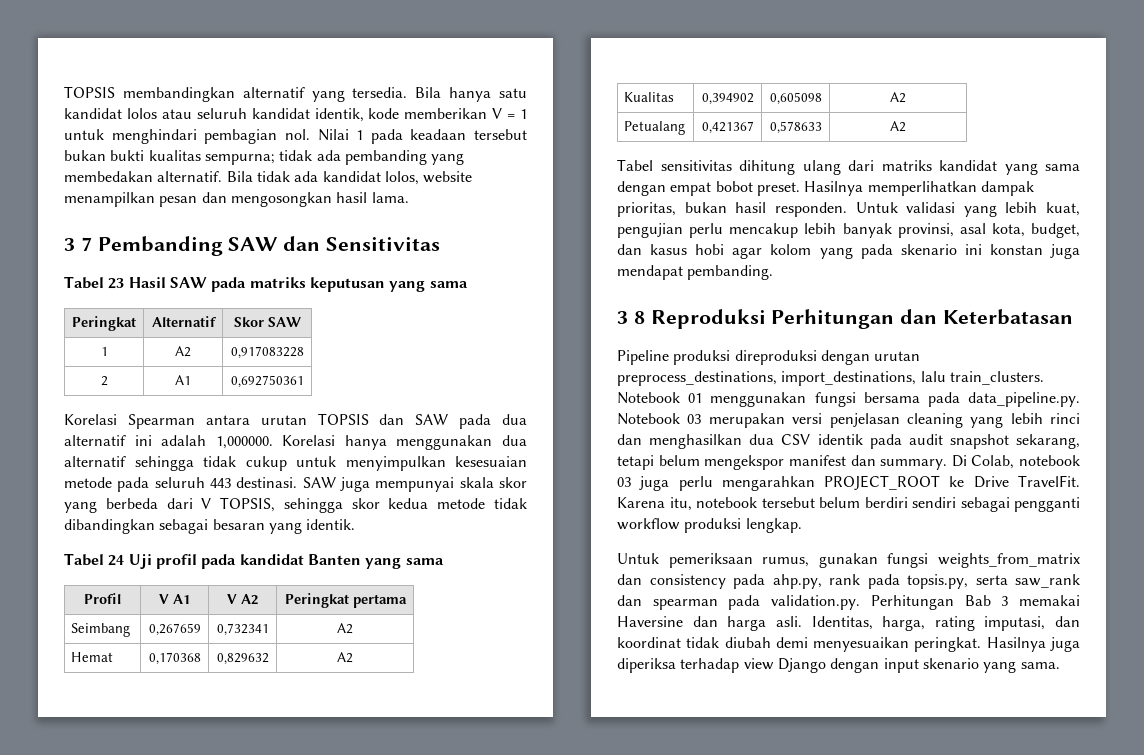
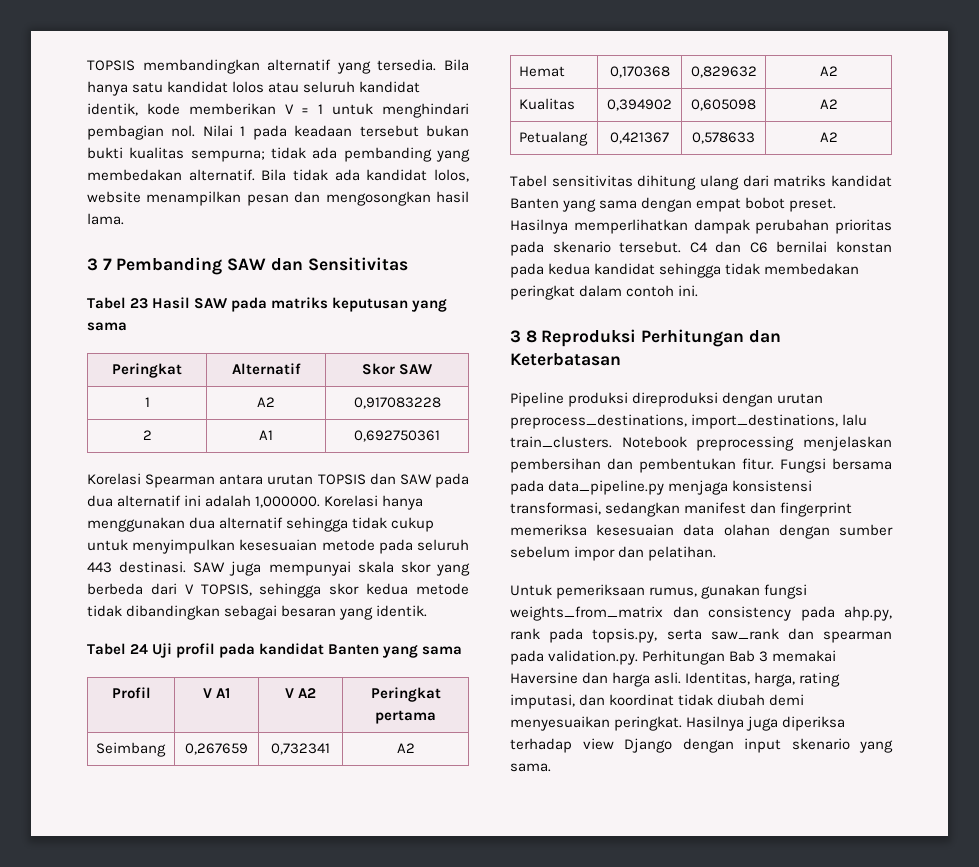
(997, 165) none -> [510,198,559,209] Banten
[617,202,1080,217] [617,223,1080,238] [617,244,1080,259] [617,265,774,280] prioritas, bukan hasil responden. Untuk validasi yang lebih kuat, pengujian perlu mencakup lebih banyak provinsi, asal kota, budget, dan kasus hobi agar kolom yang pada skenario ini konstan juga mendapat pembanding. -> [755,219,892,234] [510,241,892,256] [510,263,860,278] [510,285,699,300] perubahan prioritas pada skenario tersebut. C4 dan C6 bernilai konstan pada kedua kandidat sehingga tidak membedakan peringkat dalam contoh ini.
[688,392,1080,407] [617,413,1080,428] [617,434,1080,449] [617,455,1080,470] [617,475,1080,491] [617,497,1080,512] [617,518,802,533] 01 menggunakan fungsi bersama pada data_pipeline.py. Notebook 03 merupakan versi penjelasan cleaning yang lebih rinci dan menghasilkan dua CSV identik pada audit snapshot sekarang, tetapi belum mengekspor manifest dan summary. Di Colab, notebook 03 juga perlu mengarahkan PROJECT_ROOT ke Drive TravelFit. Karena itu, notebook tersebut belum berdiri sendiri sebagai pengganti workflow produksi lengkap. -> [696,436,892,451] [510,458,892,473] [510,480,813,495] [510,502,853,517] [510,524,893,539] [510,546,717,561] preprocessing menjelaskan pembersihan dan pembentukan fitur. Fungsi bersama pada data_pipeline.py menjaga konsistensi transformasi, sedangkan manifest dan fingerprint memeriksa kesesuaian data olahan dengan sumber sebelum impor dan pelatihan.

